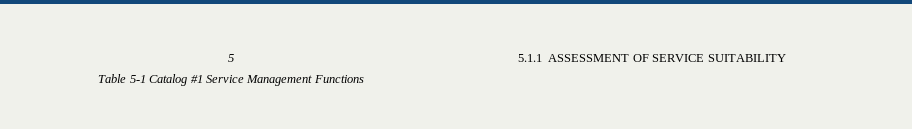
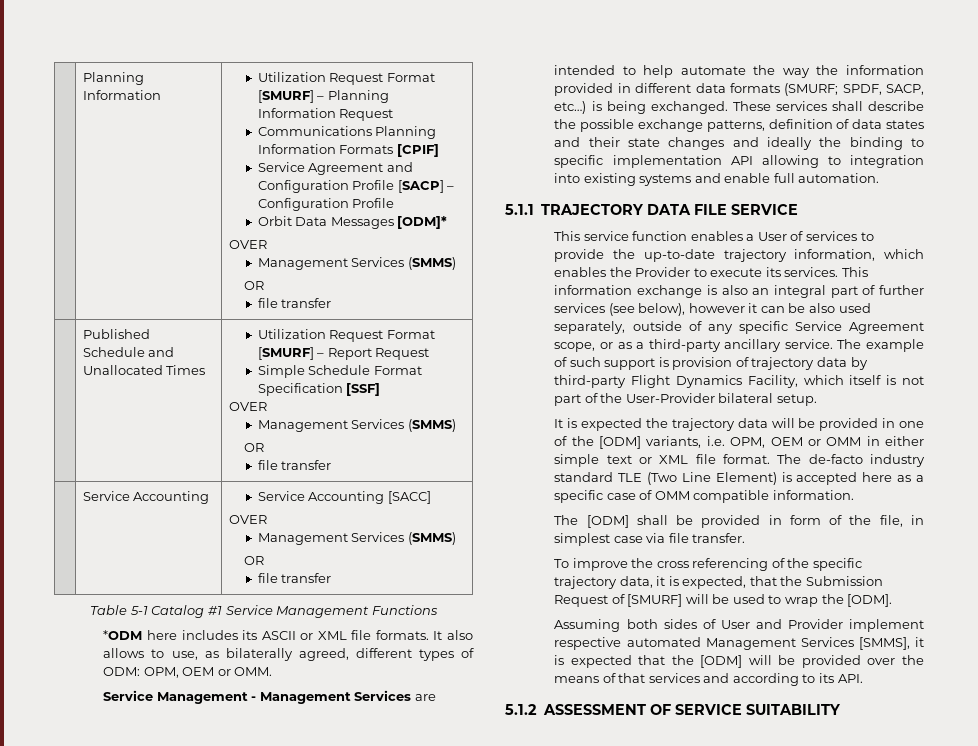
[228,54,234,62] 5 -> [82,72,144,85] [82,90,161,100] [257,72,435,85] [257,90,389,103] [257,108,394,121] [257,126,437,139] [257,144,439,157] [257,162,413,175] [257,180,455,193] [257,198,395,211] [257,216,448,229] [228,240,267,249] [257,257,456,270] [243,281,264,290] [257,298,332,308] [82,329,150,339] [82,347,175,357] [82,365,206,375] [257,329,435,342] [257,347,430,360] [257,365,422,378] [257,383,381,396] [228,402,267,411] [257,419,456,432] [243,443,264,452] [257,460,332,470] [82,491,210,504] [257,491,431,504] [228,515,267,524] [257,532,456,545] [243,556,264,565] [257,573,332,583] | Planning Information | Utilization Request Format [SMURF] – Planning Information Request // Communications Planning Information Formats [CPIF] // Service Agreement and Configuration Profile [SACP] – Configuration Profile // Orbit Data Messages [ODM]* // OVER // Management Services (SMMS) // OR // file transfer // | Published Schedule and Unallocated Times | Utilization Request Format [SMURF] – Report Request // Simple Schedule Format Specification [SSF] // OVER // Management Services (SMMS) // OR // file transfer // | Service Accounting | Service Accounting [SACC] // OVER // Management Services (SMMS) // OR // file transfer
[518,54,543,62] 5.1.1 -> [103,630,473,640] [103,648,474,661] [103,667,273,678] [103,690,436,704] [554,65,924,78] [554,83,924,96] [554,101,924,114] [554,119,924,132] [554,137,924,150] [554,155,924,168] [554,173,880,186] [505,204,798,215] [554,231,874,241] [554,249,924,262] [554,267,868,277] [554,285,924,298] [554,303,871,316] [554,321,924,334] [554,339,924,352] [554,357,868,370] [554,375,924,388] [554,393,817,406] [554,418,924,431] [554,436,924,449] [554,454,925,467] [554,472,924,485] [554,490,854,503] [554,515,924,528] [554,533,746,546] [554,558,862,571] [554,576,883,589] [554,594,893,607] [554,619,924,632] [554,637,924,650] [554,655,924,668] [554,673,863,686] [505,704,537,715] *ODM here includes its ASCII or XML file formats. It also allows to use, as bilaterally agreed, different types of ODM: OPM, OEM or OMM. // Service Management - Management Services are intended to help automate the way the information provided in different data formats (SMURF; SPDF, SACP, etc…) is being exchanged. These services shall describe the possible exchange patterns, definition of data states and their state changes and ideally the binding to specific implementation API allowing to integration into existing systems and enable full automation. // 5.1.1 TRAJECTORY DATA FILE SERVICE // This service function enables a User of services to provide the up-to-date trajectory information, which enables the Provider to execute its services. This information exchange is also an integral part of further services (see below), however it can be also used separately, outside of any specific Service Agreement scope, or as a third-party ancillary service. The example of such support is provision of trajectory data by third-party Flight Dynamics Facility, which itself is not part of the User-Provider bilateral setup. // It is expected the trajectory data will be provided in one of the [ODM] variants, i.e. OPM, OEM or OMM in either simple text or XML file format. The de-facto industry standard TLE (Two Line Element) is accepted here as a specific case of OMM compatible information. // The [ODM] shall be provided in form of the file, in simplest case via file transfer. // To improve the cross referencing of the specific trajectory data, it is expected, that the Submission Request of [SMURF] will be used to wrap the [ODM]. // Assuming both sides of User and Provider implement respective automated Management Services [SMMS], it is expected that the [ODM] will be provided over the means of that services and according to its API. // 5.1.2

